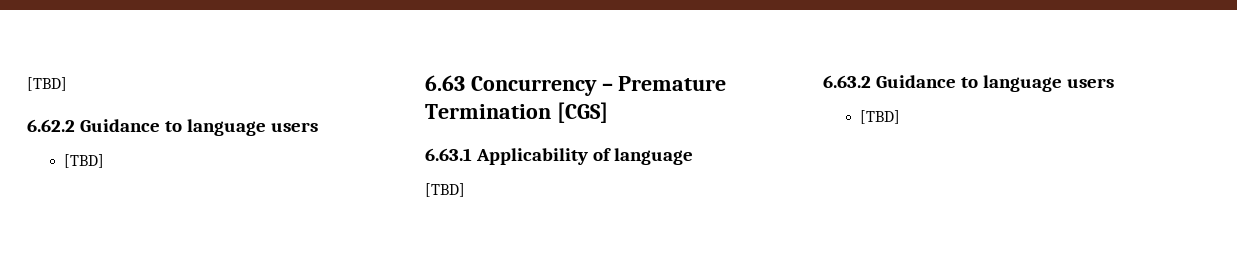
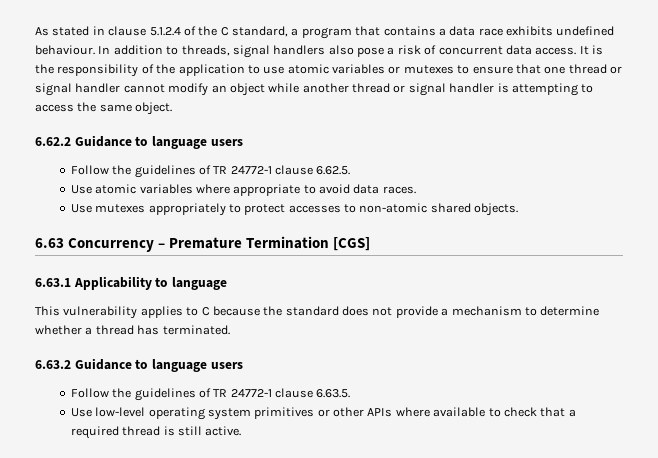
[27,77,67,91] [TBD] -> [35,26,615,39] [35,45,603,58] [35,64,622,77] [35,83,594,96] [35,102,173,115] As stated in clause 5.1.2.4 of the C standard, a program that contains a data race exhibits undefined behaviour. In addition to threads, signal handlers also pose a risk of concurrent data access. It is the responsibility of the application to use atomic variables or mutexes to ensure that one thread or signal handler cannot modify an object while another thread or signal handler is attempting to access the same object.
[63,154,104,168] [TBD] -> [70,165,351,178] [70,184,416,196] [70,203,519,216] Follow the guidelines of TR 24772-1 clause 6.62.5. // Use atomic variables where appropriate to avoid data races. // Use mutexes appropriately to protect accesses to non-atomic shared objects.
[592,148,611,161] of -> [155,277,169,287] to
[425,183,465,197] [TBD] -> [35,306,600,319] [35,325,230,335] This vulnerability applies to C because the standard does not provide a mechanism to determine whether a thread has terminated.
[859,110,900,124] [TBD] -> [70,388,351,401] [70,407,576,420] [70,426,242,439] Follow the guidelines of TR 24772-1 clause 6.63.5. // Use low-level operating system primitives or other APIs where available to check that a required thread is still active.

